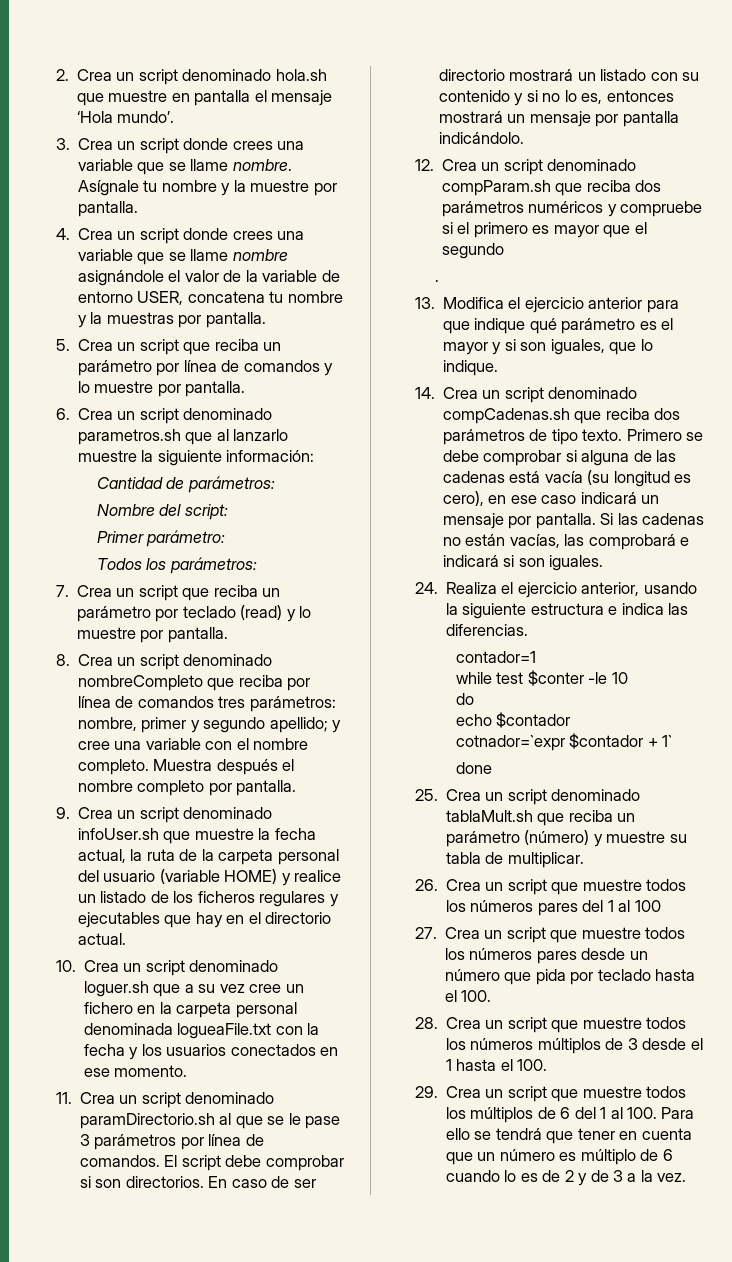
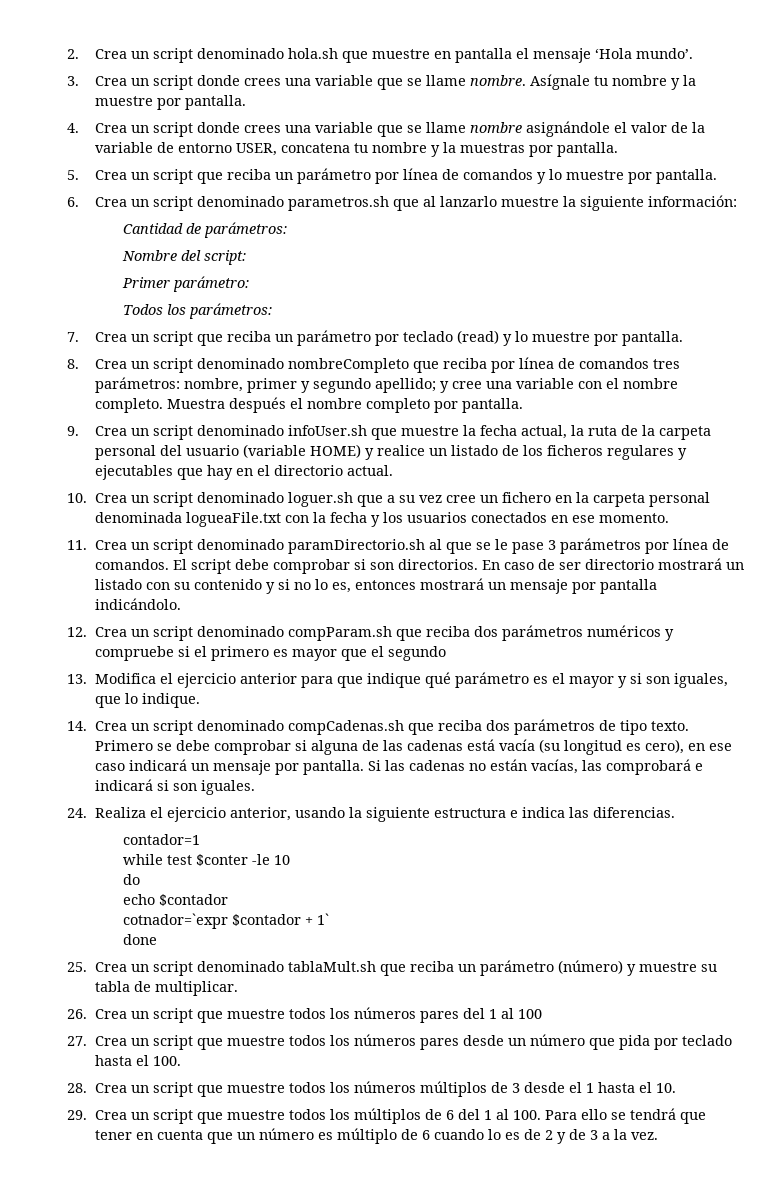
[435,280,440,282] // . -> (446, 653) none
[517,1059,548,1071] 100. -> [655,1083,676,1093] 10.

